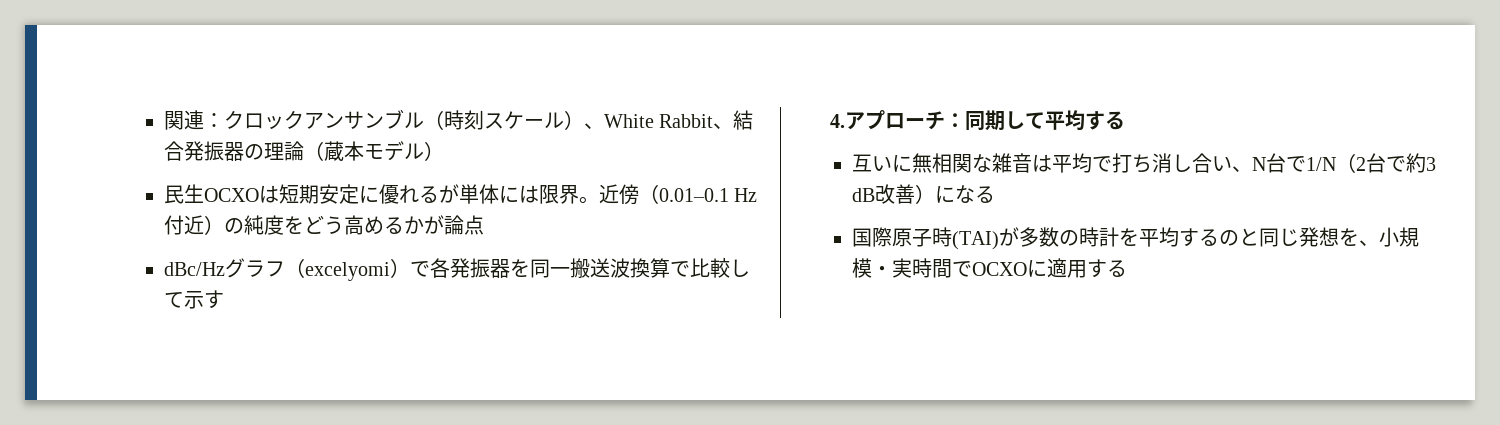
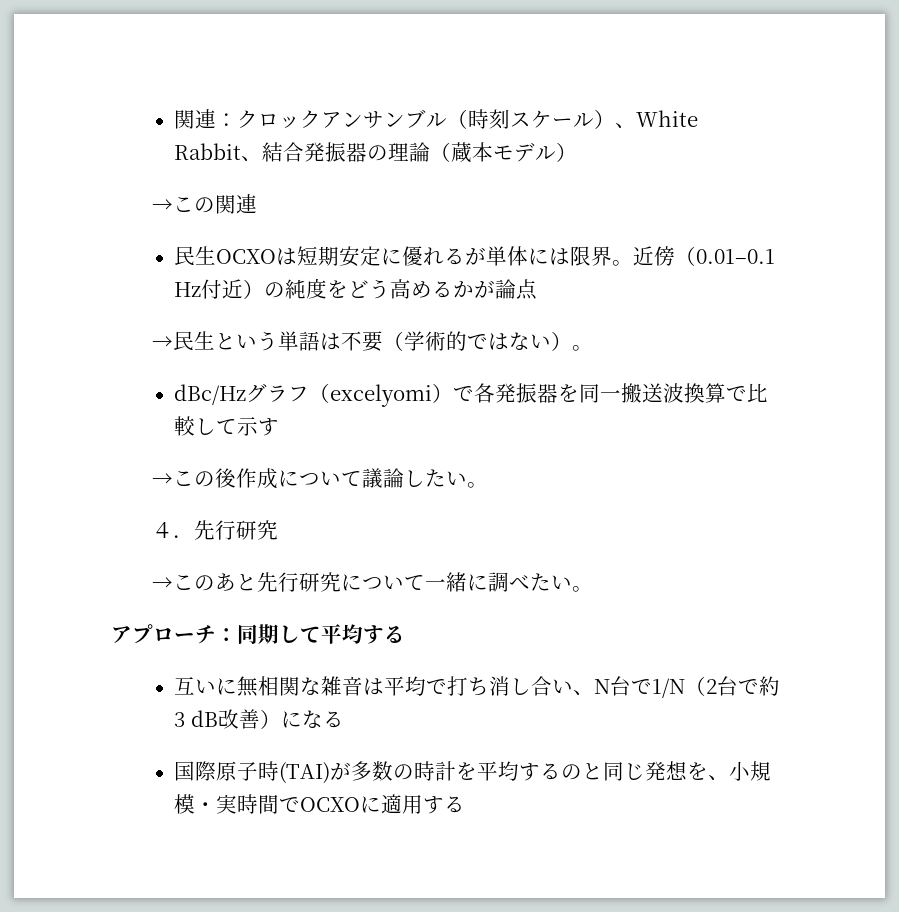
(445, 151) none -> [151,194,257,214] // →この関連
(485, 225) none -> [151,331,593,352] // →民生という単語は不要（学術的ではない）。
[830,114,846,128] 4. -> [151,468,488,489] [151,520,278,540] [151,572,593,592] →この後作成について議論したい。 // ４．先行研究 // →このあと先行研究について一緒に調べたい。 //

